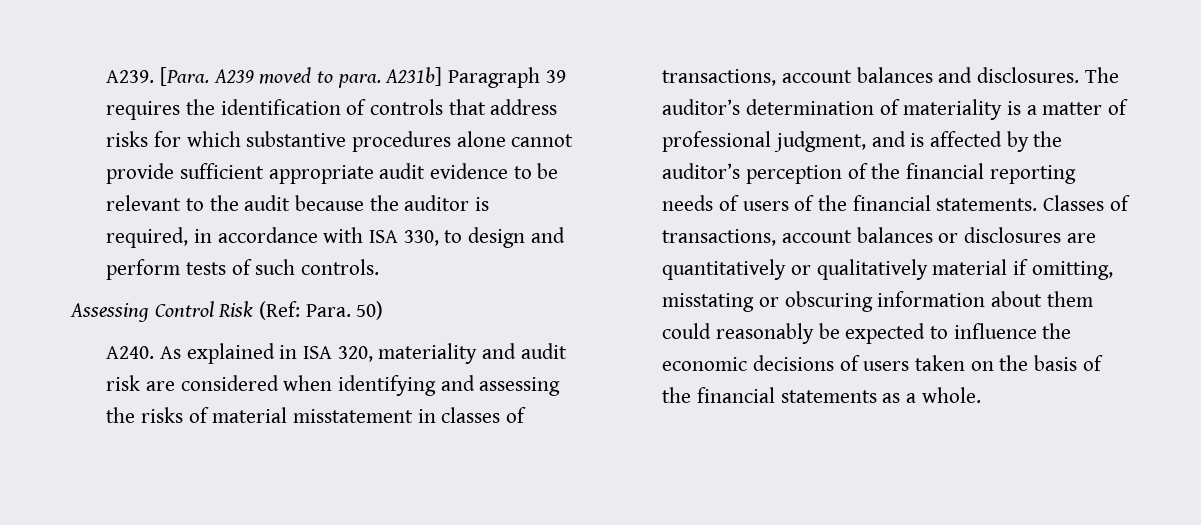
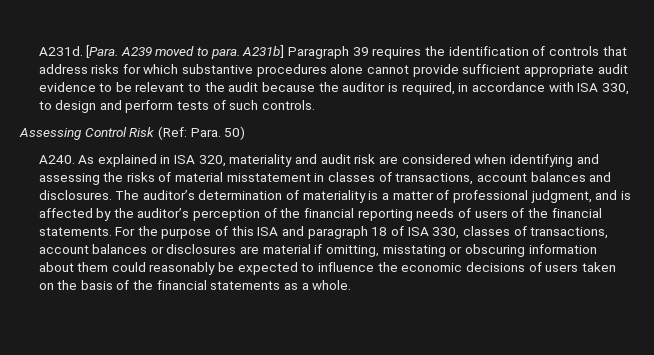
[106,70,155,83] A239. -> [38,46,83,56] A231d.
[1043,195,1105,211] Classes -> [115,226,510,239] For the purpose of this ISA and paragraph 18 of ISA 330, classes
[662,259,928,280] quantitatively or qualitatively -> (260, 250) none

